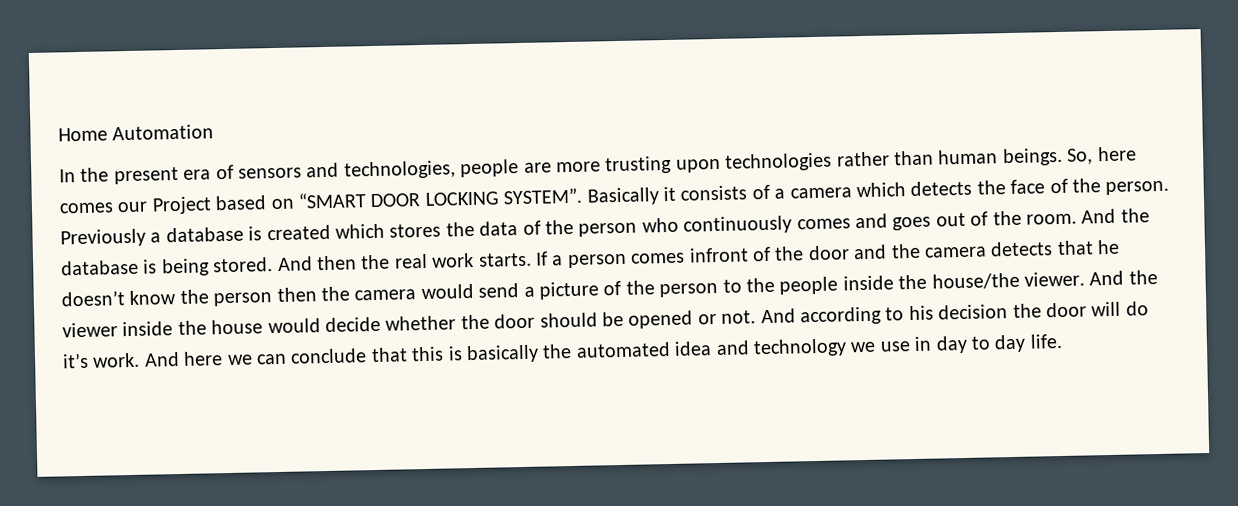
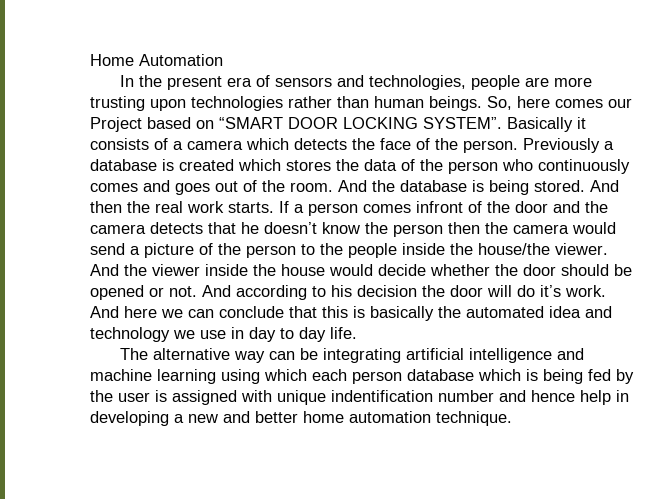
(1063, 341) none -> [120,348,585,363] [90,369,634,384] [90,390,629,405] [90,411,512,426] // The alternative way can be integrating artificial intelligence and machine learning using which each person database which is being fed by the user is assigned with unique indentification number and hence help in developing a new and better home automation technique.

